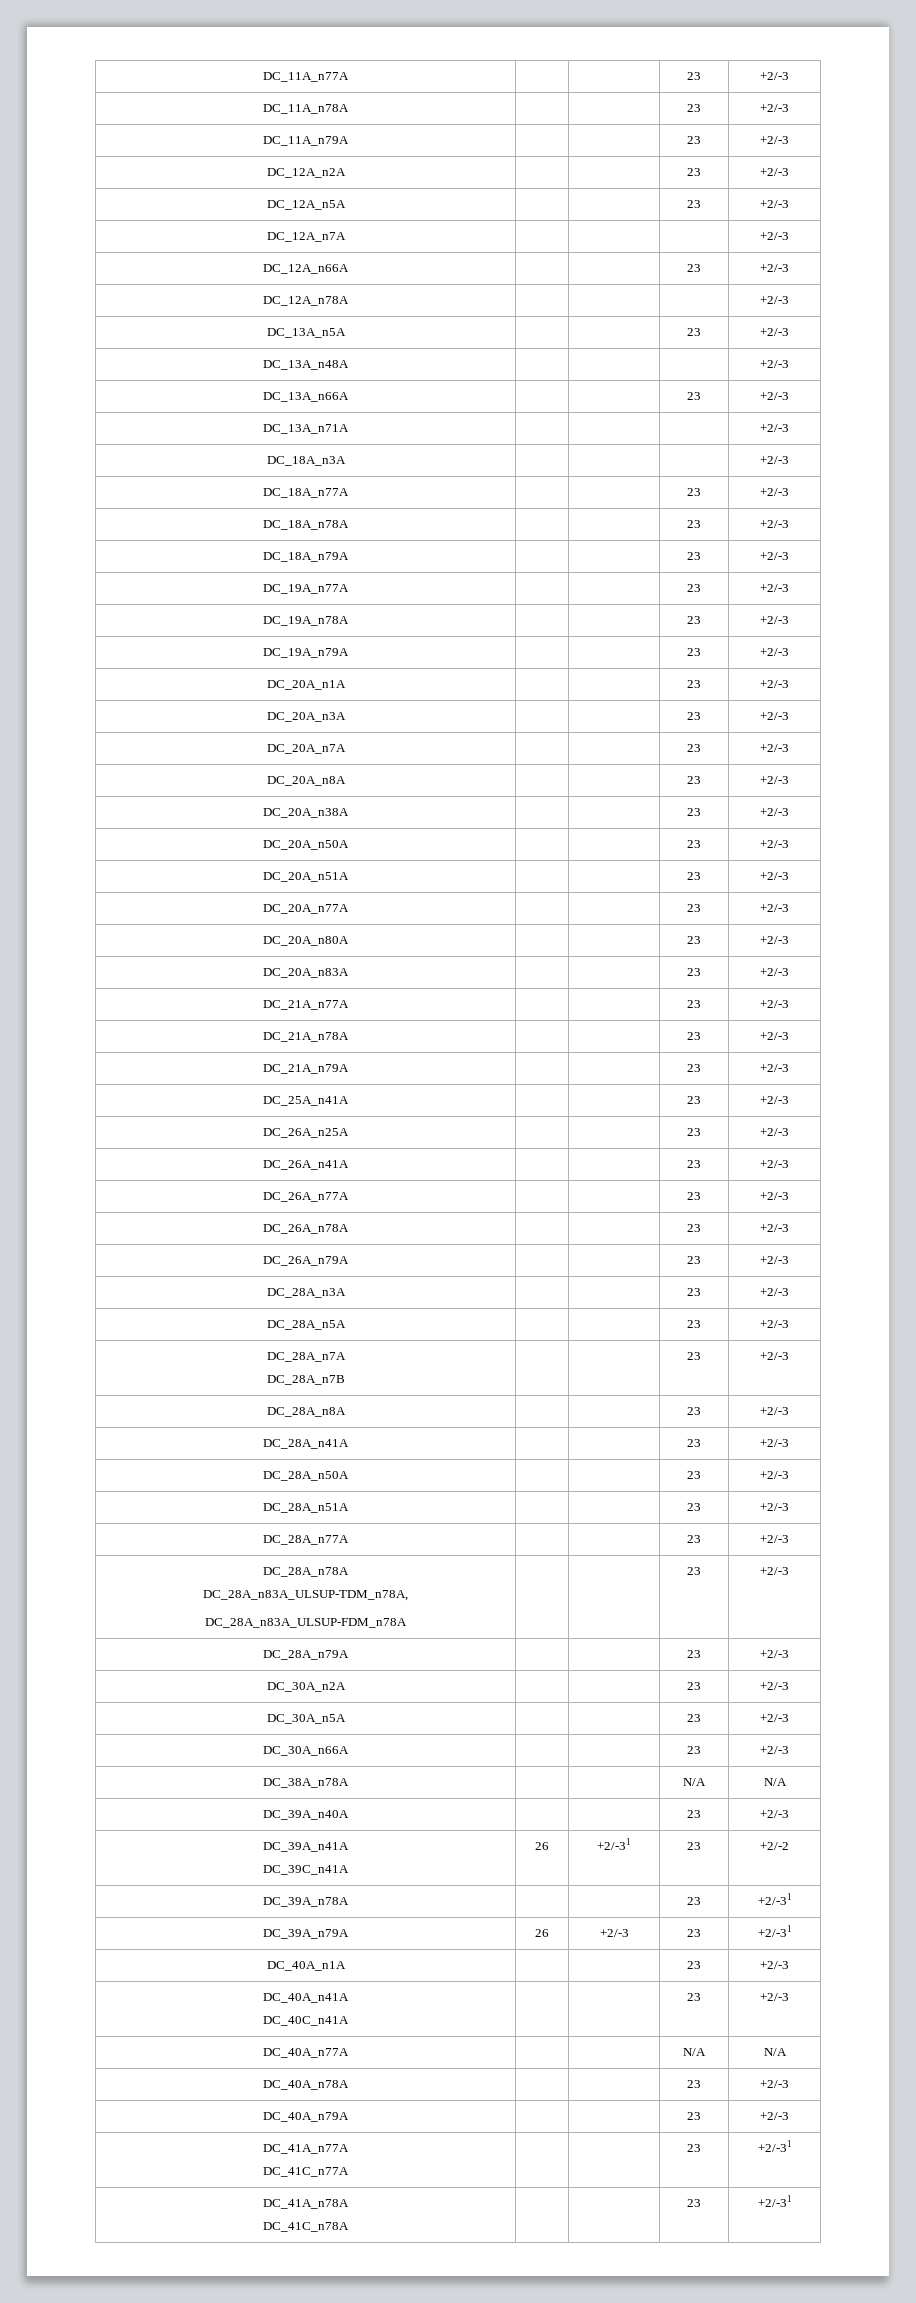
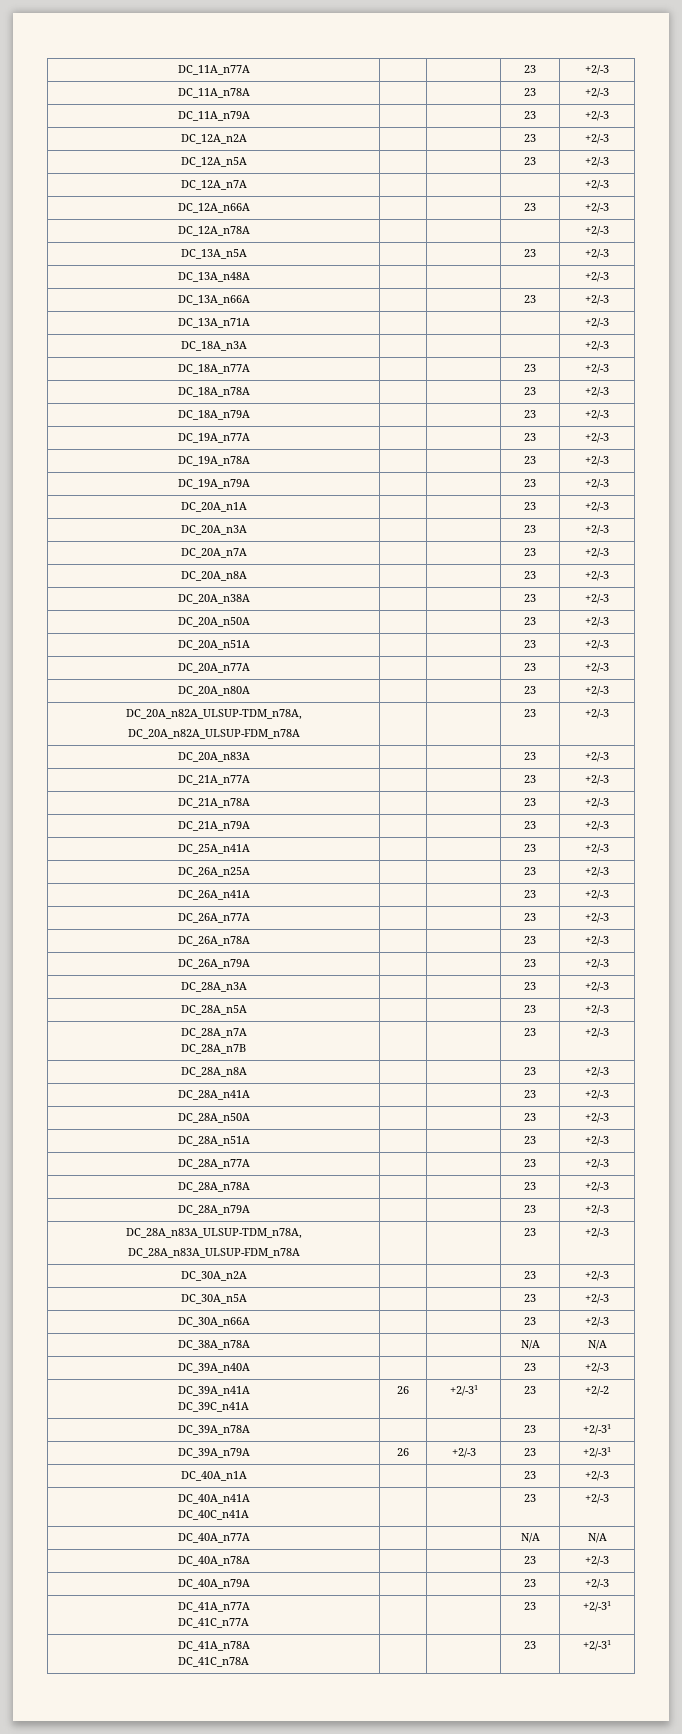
(789, 940) none -> [125,709,302,720] [127,729,300,739] [524,709,536,717] [585,709,609,719] // DC_20A_n82A_ULSUP-TDM_n78A, // DC_20A_n82A_ULSUP-FDM_n78A | | | 23 | +2/-3
[203,1590,408,1601] [205,1618,407,1628] // DC_28A_n83A_ULSUP-TDM_n78A, // DC_28A_n83A_ULSUP-FDM_n78A -> (250, 1187) none
(789, 1654) none -> [125,1228,302,1239] [127,1248,300,1258] [524,1228,536,1236] [585,1228,609,1238] // DC_28A_n83A_ULSUP-TDM_n78A, // DC_28A_n83A_ULSUP-FDM_n78A | | | 23 | +2/-3

